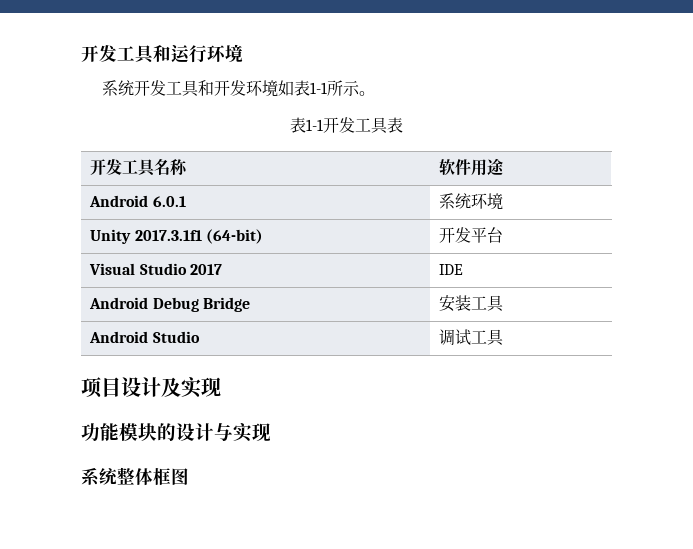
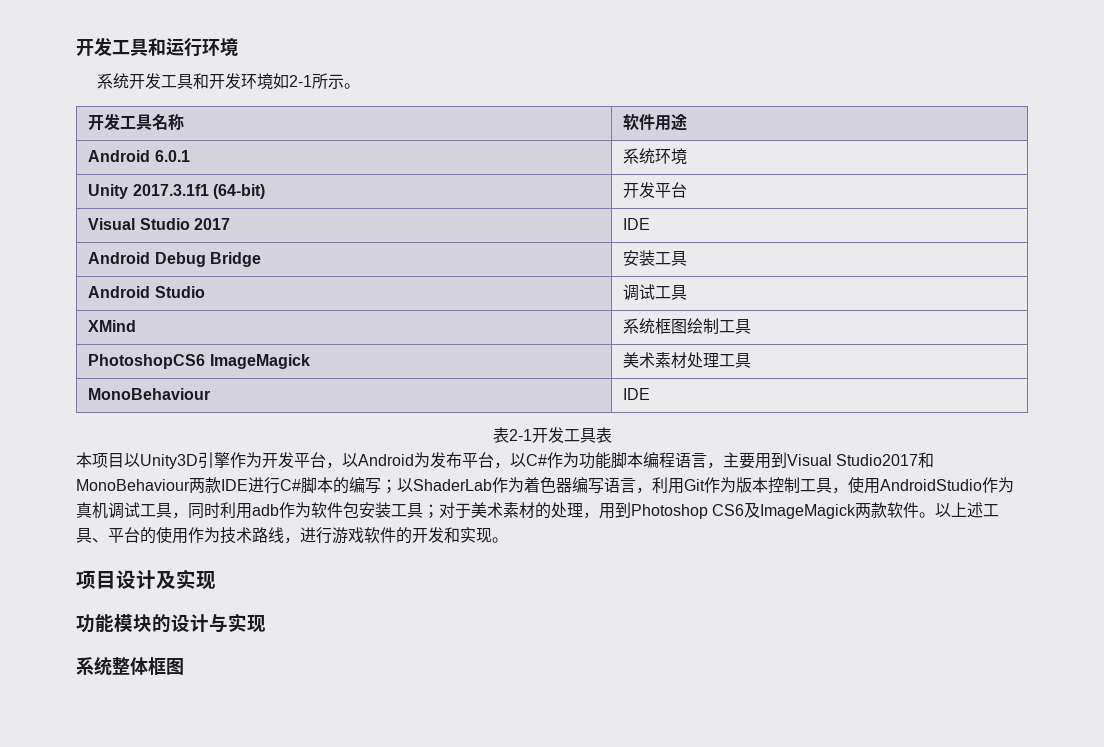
[294,80,328,96] 表1-1 -> [288,75,312,87] 2-1
[290,117,403,134] // 表1-1开发工具表 -> (360, 86) none
(505, 337) none -> [88,320,137,332] [623,318,752,334] [88,354,310,369] [623,352,752,368] [88,388,211,400] [623,388,651,400] [492,427,612,443] [76,452,935,469] [76,477,1014,494] [76,502,1000,519] [76,527,508,544] // XMind | 系统框图绘制工具 // PhotoshopCS6 ImageMagick | 美术素材处理工具 // MonoBehaviour | IDE // 表2-1开发工具表 // 本项目以Unity3D引擎作为开发平台，以Android为发布平台，以C#作为功能脚本编程语言，主要用到Visual Studio2017和MonoBehaviour两款IDE进行C#脚本的编写；以ShaderLab作为着色器编写语言，利用Git作为版本控制工具，使用AndroidStudio作为真机调试工具，同时利用adb作为软件包安装工具；对于美术素材的处理，用到Photoshop CS6及ImageMagick两款软件。以上述工具、平台的使用作为技术路线，进行游戏软件的开发和实现。

